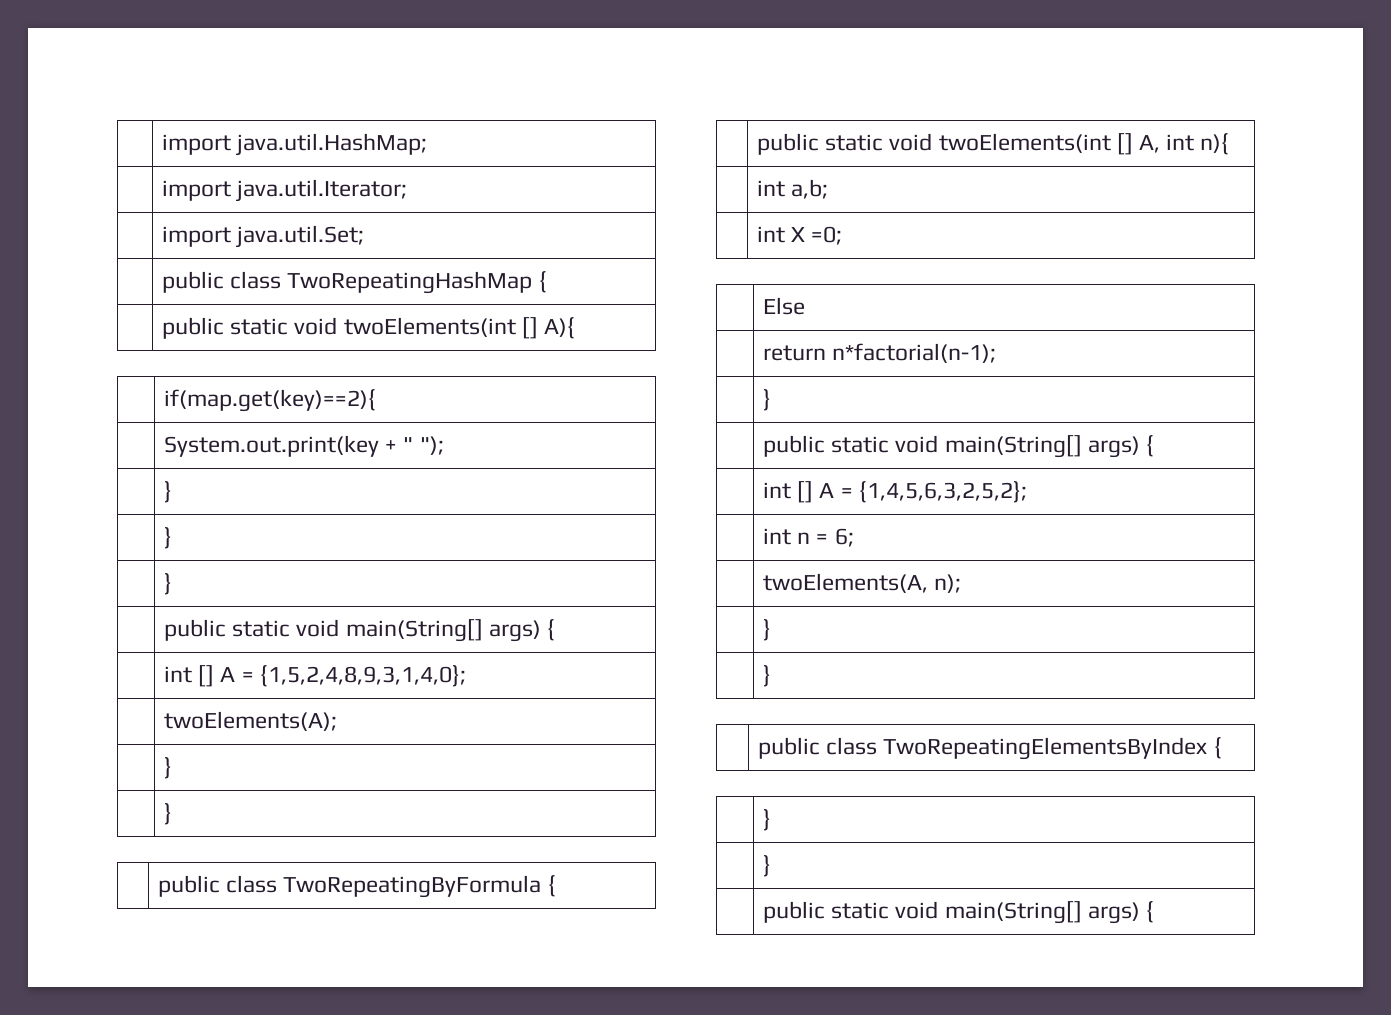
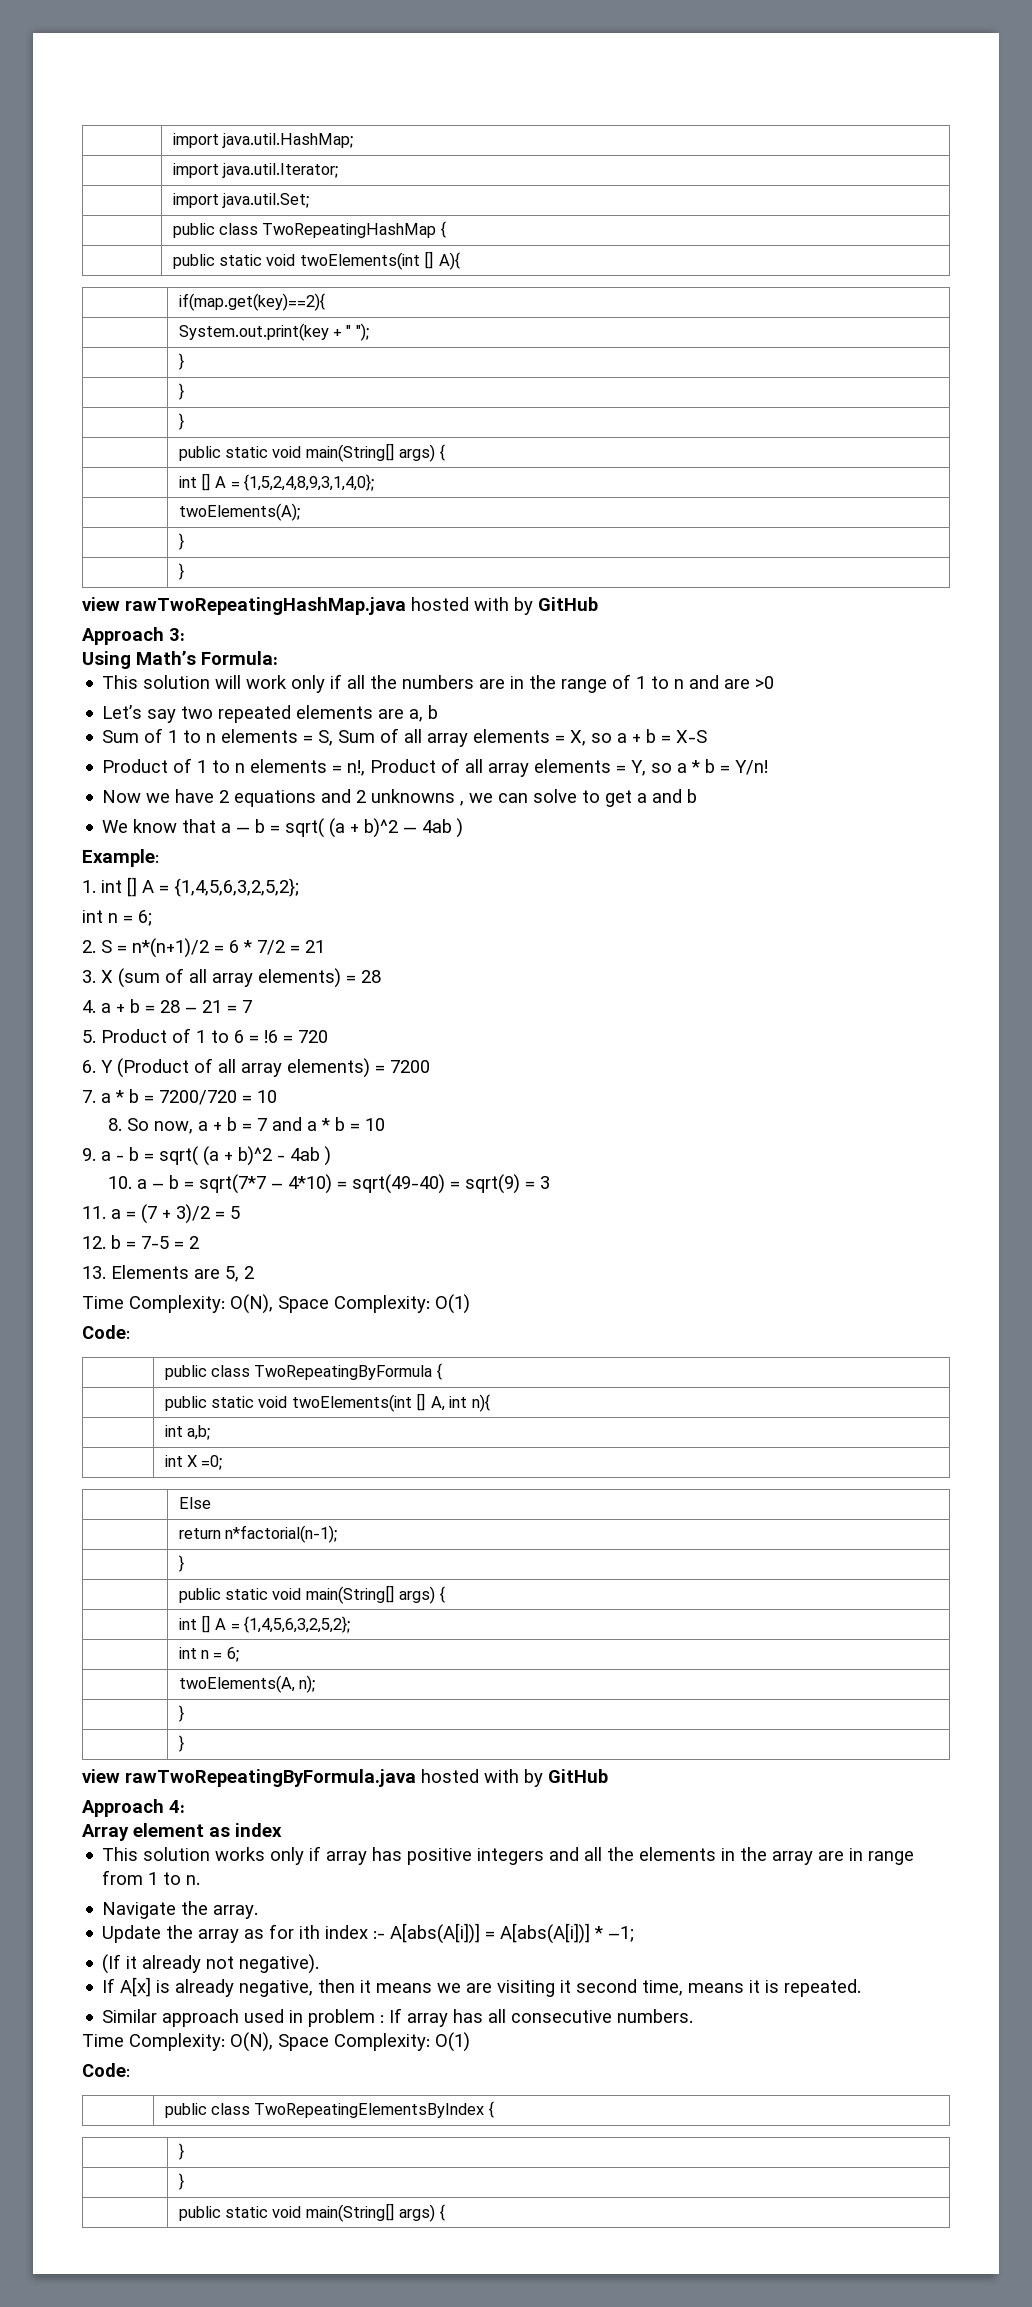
(172, 814) none -> [82,597,598,615] [82,627,185,645] [82,651,278,669] [102,674,775,693] [102,705,439,723] [102,728,708,747] [102,758,769,777] [102,789,698,807] [102,818,464,838] [82,849,159,867] [82,877,299,897] [82,910,152,926] [82,938,325,958] [82,968,381,988] [82,999,252,1013] [82,1028,328,1043] [82,1058,430,1078] [82,1089,277,1105] [107,1117,385,1134] [82,1146,331,1166] [107,1174,550,1194] [82,1204,240,1224] [82,1235,199,1249] [82,1265,254,1282] [82,1294,470,1314] [82,1325,130,1339] // view rawTwoRepeatingHashMap.java hosted with by GitHub // Approach 3: // Using Math’s Formula: // This solution will work only if all the numbers are in the range of 1 to n and are >0 // Let’s say two repeated elements are a, b // Sum of 1 to n elements = S, Sum of all array elements = X, so a + b = X-S // Product of 1 to n elements = n!, Product of all array elements = Y, so a * b = Y/n! // Now we have 2 equations and 2 unknowns , we can solve to get a and b // We know that a — b = sqrt( (a + b)^2 — 4ab ) // Example: // 1. int [] A = {1,4,5,6,3,2,5,2}; // int n = 6; // 2. S = n*(n+1)/2 = 6 * 7/2 = 21 // 3. X (sum of all array elements) = 28 // 4. a + b = 28 – 21 = 7 // 5. Product of 1 to 6 = !6 = 720 // 6. Y (Product of all array elements) = 7200 // 7. a * b = 7200/720 = 10 // 8. So now, a + b = 7 and a * b = 10 // 9. a - b = sqrt( (a + b)^2 - 4ab ) // 10. a – b = sqrt(7*7 – 4*10) = sqrt(49-40) = sqrt(9) = 3 // 11. a = (7 + 3)/2 = 5 // 12. b = 7-5 = 2 // 13. Elements are 5, 2 // Time Complexity: O(N), Space Complexity: O(1) // Code:
(771, 676) none -> [82,1769,608,1787] [82,1799,185,1817] [82,1823,282,1841] [102,1846,915,1865] [102,1870,201,1885] [102,1901,259,1919] [102,1923,635,1944] [102,1954,320,1974] [102,1977,862,1997] [102,2008,694,2027] [82,2032,470,2052] [82,2063,130,2077] // view rawTwoRepeatingByFormula.java hosted with by GitHub // Approach 4: // Array element as index // This solution works only if array has positive integers and all the elements in the array are in range from 1 to n. // Navigate the array. // Update the array as for ith index :- A[abs(A[i])] = A[abs(A[i])] * –1; // (If it already not negative). // If A[x] is already negative, then it means we are visiting it second time, means it is repeated. // Similar approach used in problem : If array has all consecutive numbers. // Time Complexity: O(N), Space Complexity: O(1) // Code:

